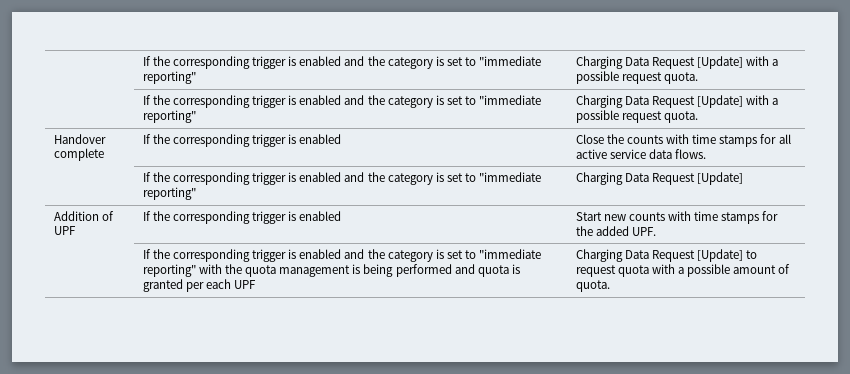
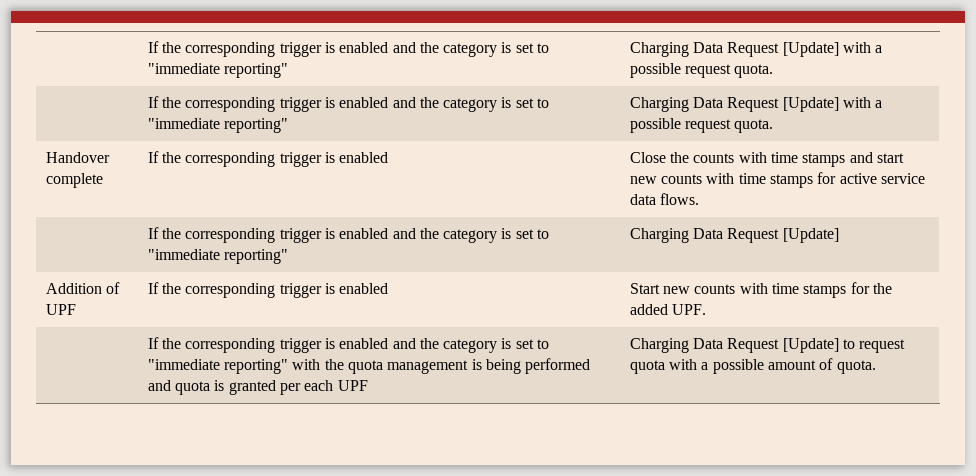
[760,134,791,144] for all -> [849,152,904,163] [629,172,837,188] and start new counts with time stamps for

